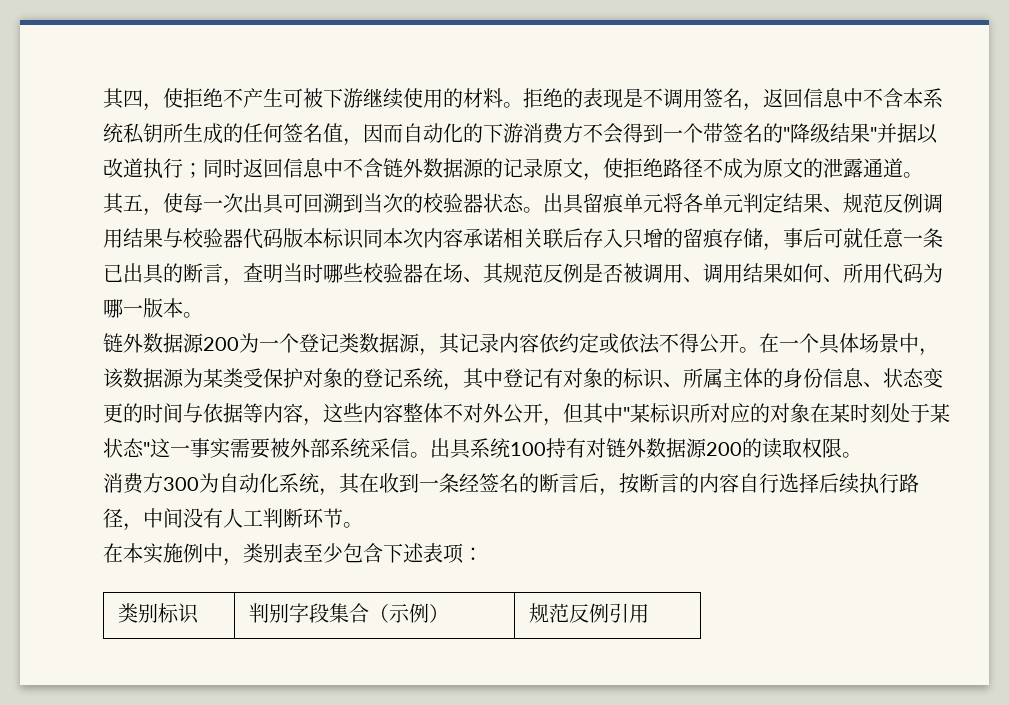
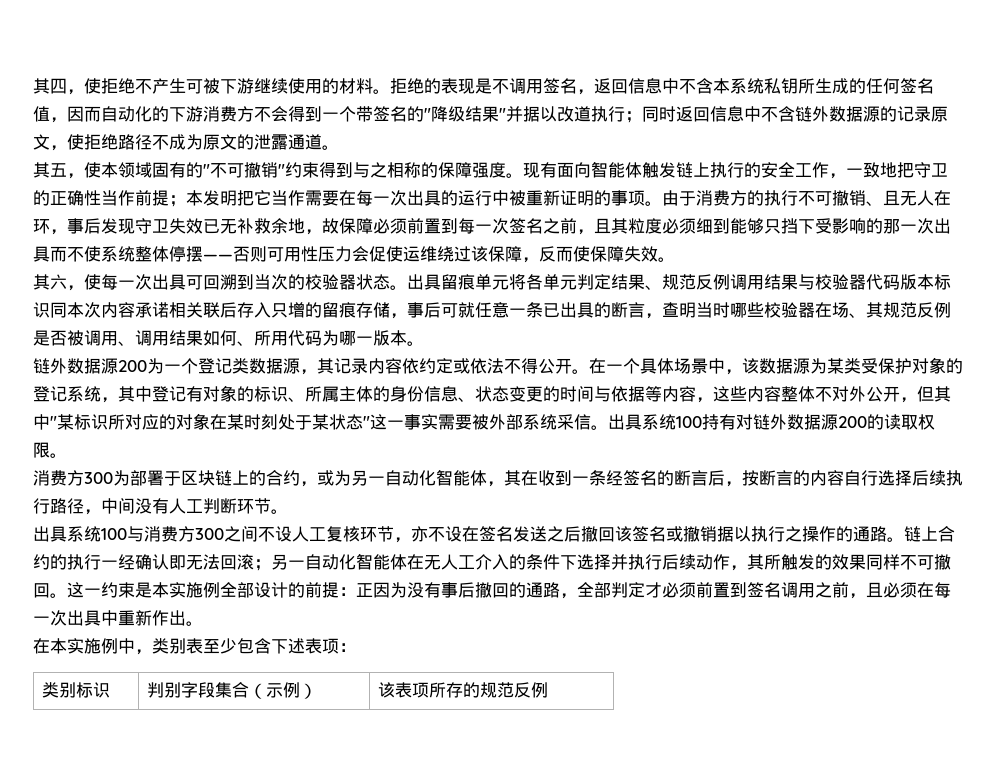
(183, 203) none -> [101,161,948,179] [33,190,951,207] [33,218,951,235] [33,246,675,263] [33,274,101,291] 本领域固有的"不可撤销"约束得到与之相称的保障强度。现有面向智能体触发链上执行的安全工作，一致地把守卫的正确性当作前提；本发明把它当作需要在每一次出具的运行中被重新证明的事项。由于消费方的执行不可撤销、且无人在环，事后发现守卫失效已无补救余地，故保障必须前置到每一次签名之前，且其粒度必须细到能够只挡下受影响的那一次出具而不使系统整体停摆——否则可用性压力会促使运维绕过该保障，反而使保障失效。 // 其六，使
[219,473,319,493] 自动化系统 -> [130,469,487,487] 部署于区块链上的合约，或为另一自动化智能体
(363, 525) none -> [33,526,955,543] [33,553,951,571] [33,582,951,599] [33,610,203,626] // 出具系统100与消费方300之间不设人工复核环节，亦不设在签名发送之后撤回该签名或撤销据以执行之操作的通路。链上合约的执行一经确认即无法回滚；另一自动化智能体在无人工介入的条件下选择并执行后续动作，其所触发的效果同样不可撤回。这一约束是本实施例全部设计的前提：正因为没有事后撤回的通路，全部判定才必须前置到签名调用之前，且必须在每一次出具中重新作出。
[528,603,649,623] 规范反例引用 -> [378,682,549,698] 该表项所存的规范反例

